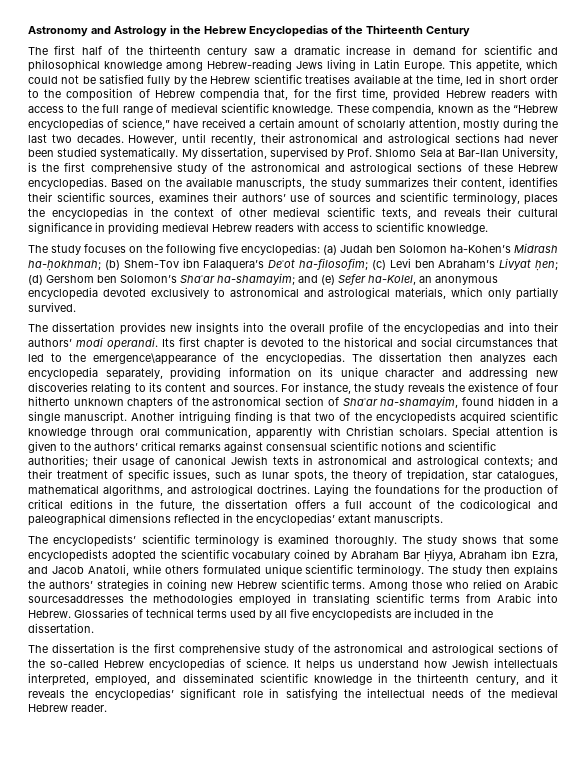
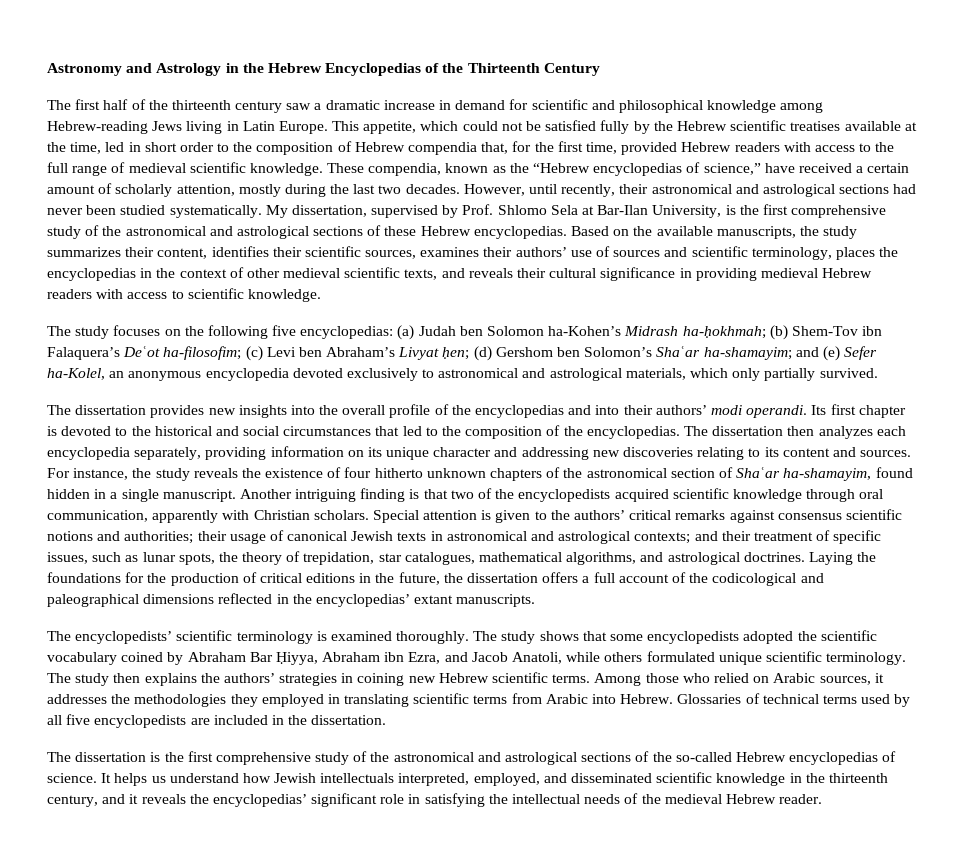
[93,353,217,365] emergence\appearance -> [465,426,543,439] composition
[266,443,327,451] consensual -> [777,513,842,520] consensus
[448,441,496,451] scientific -> (121, 536) none
[28,595,124,603] sourcesaddresses -> [819,673,884,685] [47,694,107,704] sources, it addresses
(233, 599) none -> [230,694,258,707] they

